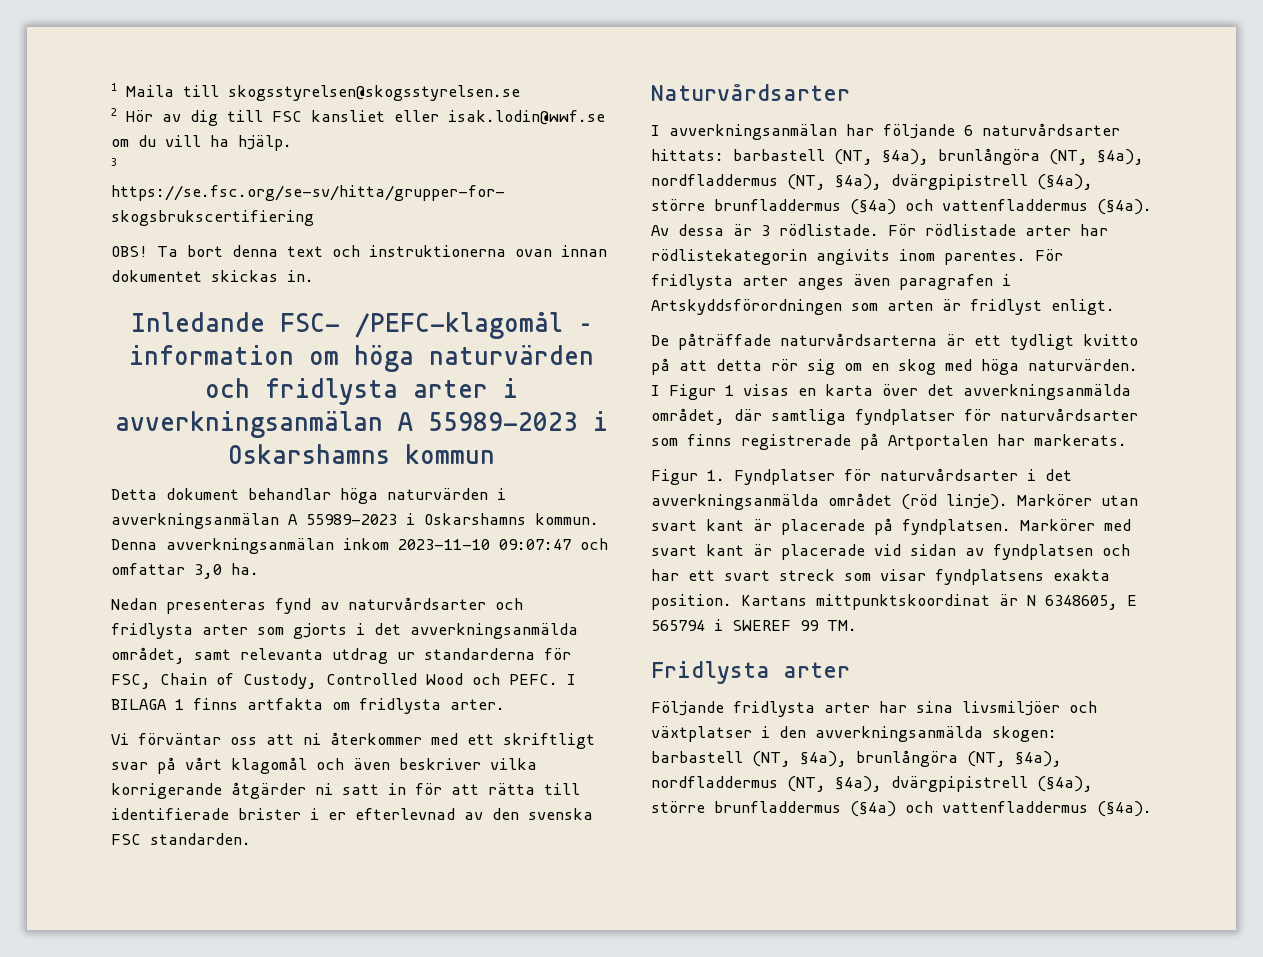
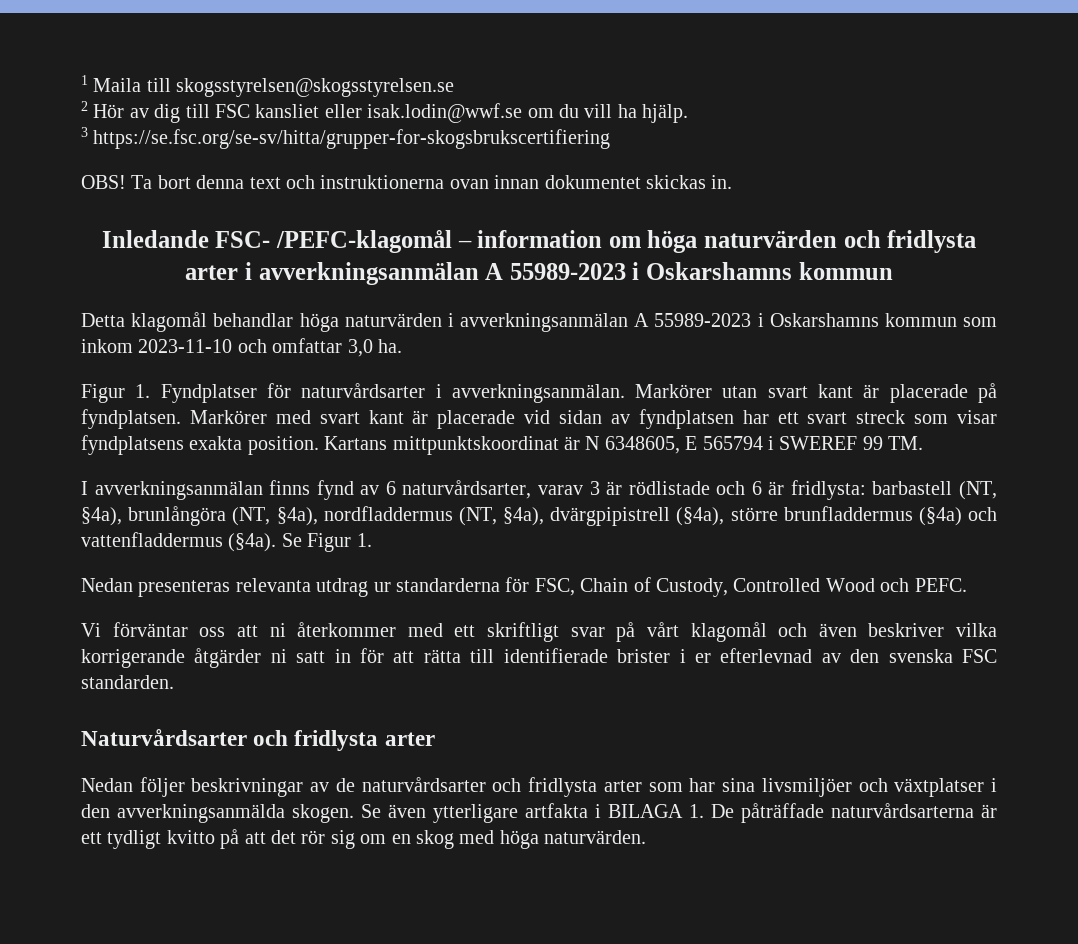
[166,488,239,500] dokument -> [131,312,208,332] klagomål
[535,513,599,525] [111,538,334,554] kommun. Denna avverkningsanmälan -> [884,313,997,327] kommun som
[499,539,571,550] 09:07:47 -> (233, 346) none
[111,597,523,614] [111,623,578,639] [111,647,231,664] Nedan presenteras fynd av naturvårdsarter och fridlysta arter som gjorts i det avverkningsanmälda området, samt -> [81,383,997,403] [81,409,997,429] [81,435,924,455] [81,480,997,500] [81,506,997,526] [81,532,372,552] [81,578,231,597] Figur 1. Fyndplatser för naturvårdsarter i avverkningsanmälan. Markörer utan svart kant är placerade på fyndplatsen. Markörer med svart kant är placerade vid sidan av fyndplatsen har ett svart streck som visar fyndplatsens exakta position. Kartans mittpunktskoordinat är N 6348605, E 565794 i SWEREF 99 TM. // I avverkningsanmälan finns fynd av 6 naturvårdsarter, varav 3 är rödlistade och 6 är fridlysta: barbastell (NT, §4a), brunlångöra (NT, §4a), nordfladdermus (NT, §4a), dvärgpipistrell (§4a), större brunfladdermus (§4a) och vattenfladdermus (§4a). Se Figur 1. // Nedan presenteras
[567,674,576,685] [111,698,505,714] I BILAGA 1 finns artfakta om fridlysta arter. -> (967, 585) none
[651,123,1120,140] [651,148,1144,165] [651,174,1093,190] [651,199,1152,215] [651,224,1108,236] [651,249,1063,265] [651,274,1011,290] [651,299,1115,315] // I avverkningsanmälan har följande 6 naturvårdsarter hittats: barbastell (NT, §4a), brunlångöra (NT, §4a), nordfladdermus (NT, §4a), dvärgpipistrell (§4a), större brunfladdermus (§4a) och vattenfladdermus (§4a). Av dessa är 3 rödlistade. För rödlistade arter har rödlistekategorin angivits inom parentes. För fridlysta arter anges även paragrafen i Artskyddsförordningen som arten är fridlyst enligt. // -> [253,730,435,751] [81,777,998,797] [81,803,704,823] och fridlysta arter // Nedan följer beskrivningar av de naturvårdsarter och fridlysta arter som har sina livsmiljöer och växtplatser i den avverkningsanmälda skogen. Se även ytterligare artfakta i BILAGA 1.
[716,359,762,371] detta -> [271,830,296,844] det
[651,384,1131,400] [651,408,1138,425] [651,433,1127,450] [651,468,1072,485] [651,493,1138,510] [651,518,1131,535] [651,544,1130,560] [651,569,1110,585] [651,594,1137,610] [651,619,857,631] [651,661,850,684] [651,701,1097,717] [651,726,1057,742] [651,750,1062,767] [651,776,1093,792] [651,801,1152,817] I Figur 1 visas en karta över det avverkningsanmälda området, där samtliga fyndplatser för naturvårdsarter som finns registrerade på Artportalen har markerats. // Figur 1. Fyndplatser för naturvårdsarter i det avverkningsanmälda området (röd linje). Markörer utan svart kant är placerade på fyndplatsen. Markörer med svart kant är placerade vid sidan av fyndplatsen och har ett svart streck som visar fyndplatsens exakta position. Kartans mittpunktskoordinat är N 6348605, E 565794 i SWEREF 99 TM. // Fridlysta arter // Följande fridlysta arter har sina livsmiljöer och växtplatser i den avverkningsanmälda skogen: barbastell (NT, §4a), brunlångöra (NT, §4a), nordfladdermus (NT, §4a), dvärgpipistrell (§4a), större brunfladdermus (§4a) och vattenfladdermus (§4a). -> (647, 837) none

